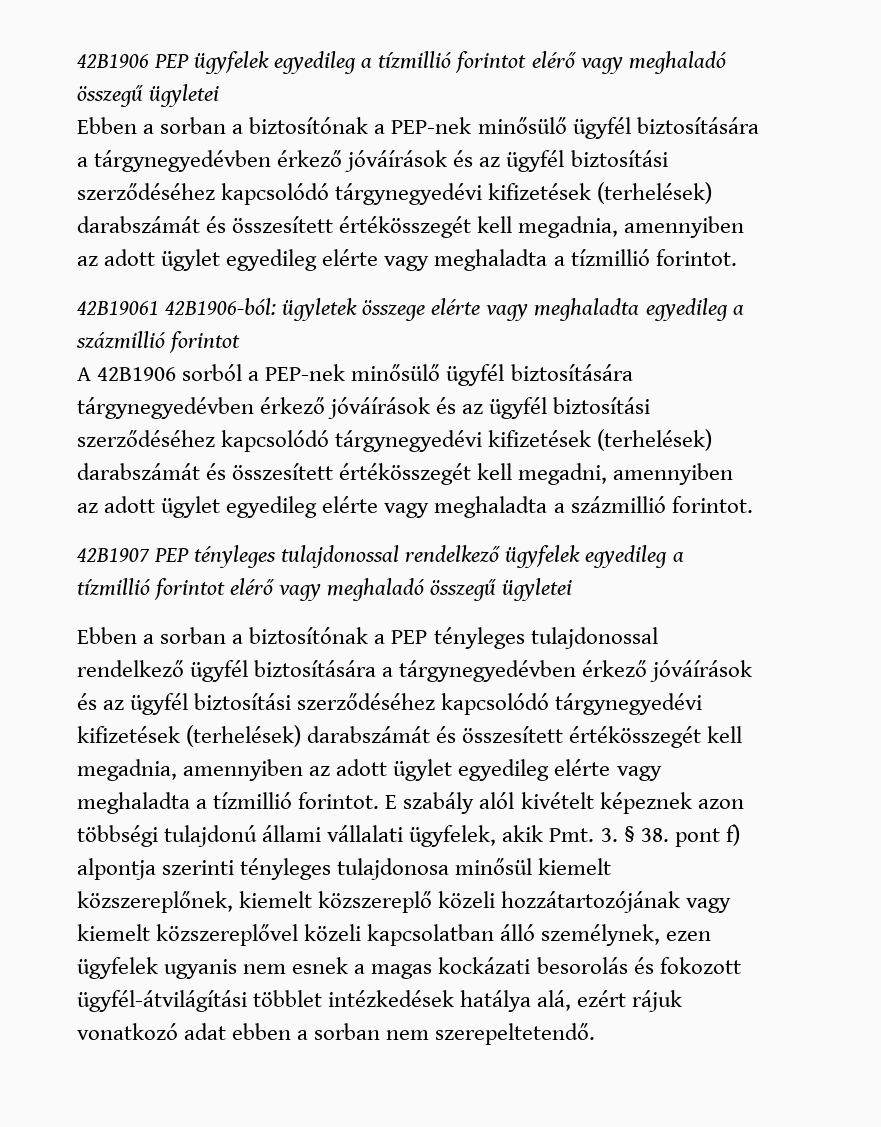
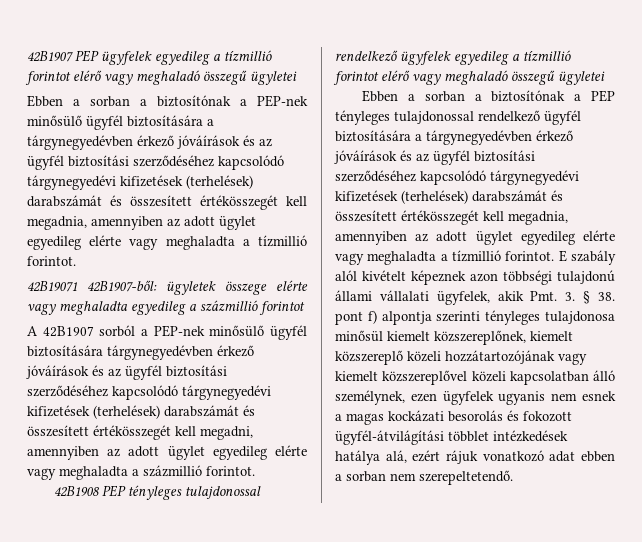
[77,54,149,68] 42B1906 -> [27,51,73,62] 42B1907
[77,298,277,315] 42B19061 42B1906-ból: -> [27,280,157,292] 42B19071 42B1907-ből:
[97,367,177,381] 42B1906 -> [42,326,94,337] 42B1907
[77,548,150,562] 42B1907 -> [54,486,101,497] 42B1908

